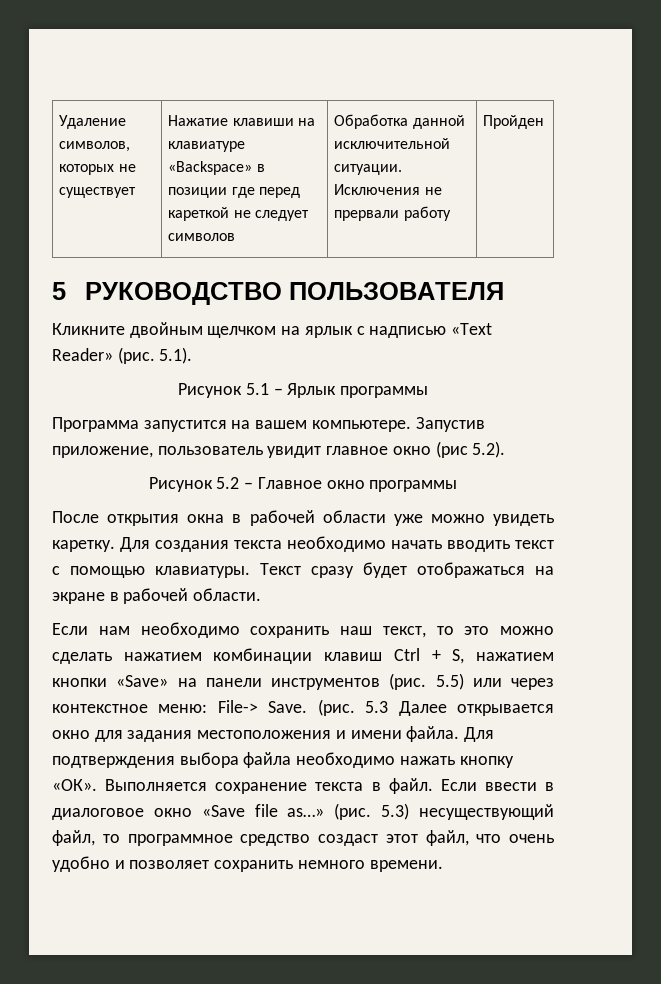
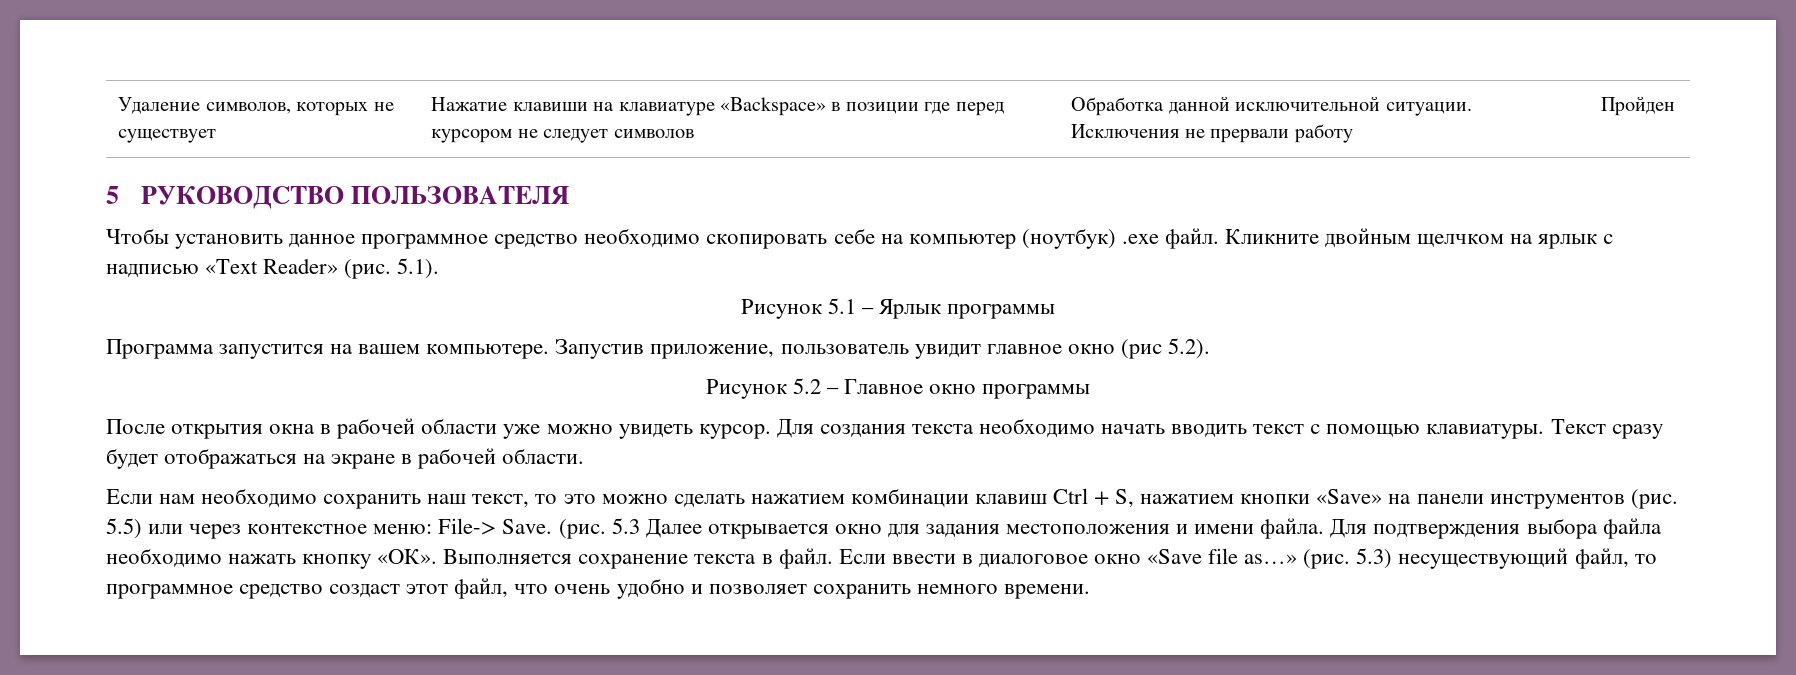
[168,207,230,221] кареткой -> [431,129,513,143] курсором
(504, 291) none -> [106,228,1219,249] Чтобы установить данное программное средство необходимо скопировать себе на компьютер (ноутбук) .exe файл.
[52,540,115,552] каретку. -> [698,424,771,439] курсор.

